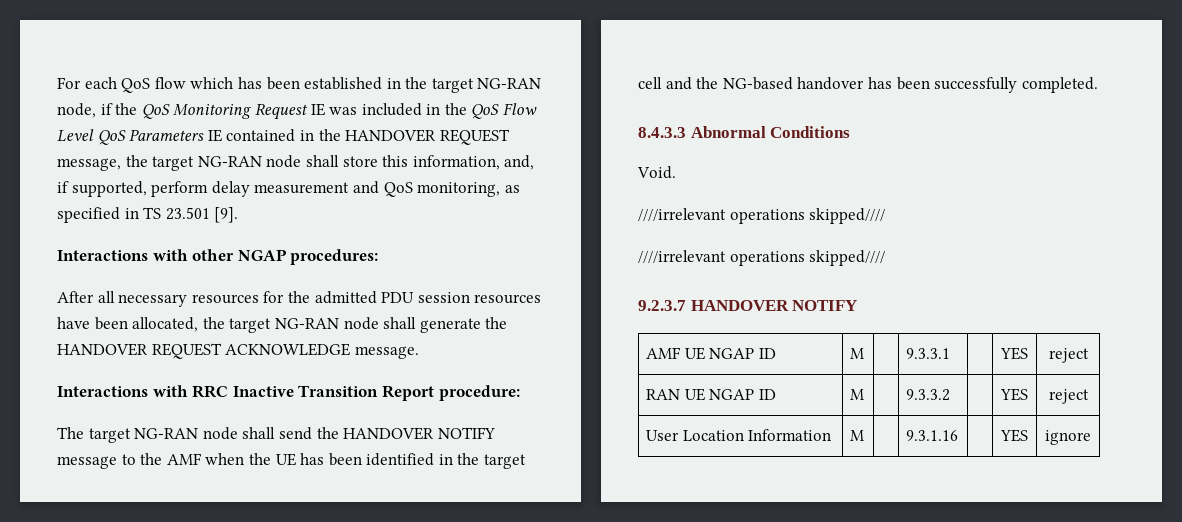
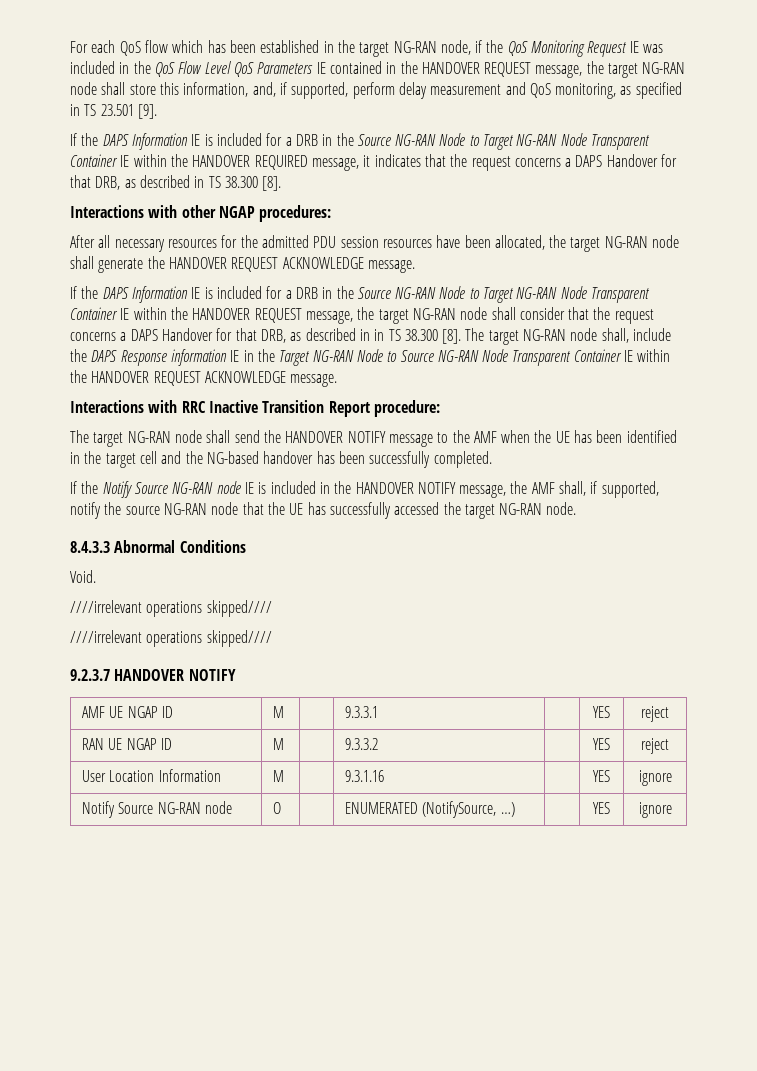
(239, 215) none -> [70,133,651,150] [70,154,678,171] [70,175,282,191] // If the DAPS Information IE is included for a DRB in the Source NG-RAN Node to Target NG-RAN Node Transparent Container IE within the HANDOVER REQUIRED message, it indicates that the request concerns a DAPS Handover for that DRB, as described in TS 38.300 [8].
(419, 352) none -> [70,286,651,303] [70,307,654,324] [70,328,672,345] [70,349,671,366] [70,370,338,387] // If the DAPS Information IE is included for a DRB in the Source NG-RAN Node to Target NG-RAN Node Transparent Container IE within the HANDOVER REQUEST message, the target NG-RAN node shall consider that the request concerns a DAPS Handover for that DRB, as described in in TS 38.300 [8]. The target NG-RAN node shall, include the DAPS Response information IE in the Target NG-RAN Node to Source NG-RAN Node Transparent Container IE within the HANDOVER REQUEST ACKNOWLEDGE message.
(1098, 85) none -> [70,481,659,498] [70,502,577,519] // If the Notify Source NG-RAN node IE is included in the HANDOVER NOTIFY message, the AMF shall, if supported, notify the source NG-RAN node that the UE has successfully accessed the target NG-RAN node.
(1091, 437) none -> [81,801,232,818] [272,802,281,814] [344,801,515,818] [593,802,610,814] [638,802,672,818] // Notify Source NG-RAN node | O | | ENUMERATED (NotifySource, …) | | YES | ignore

